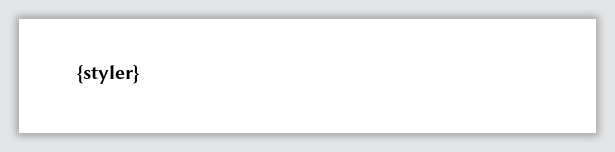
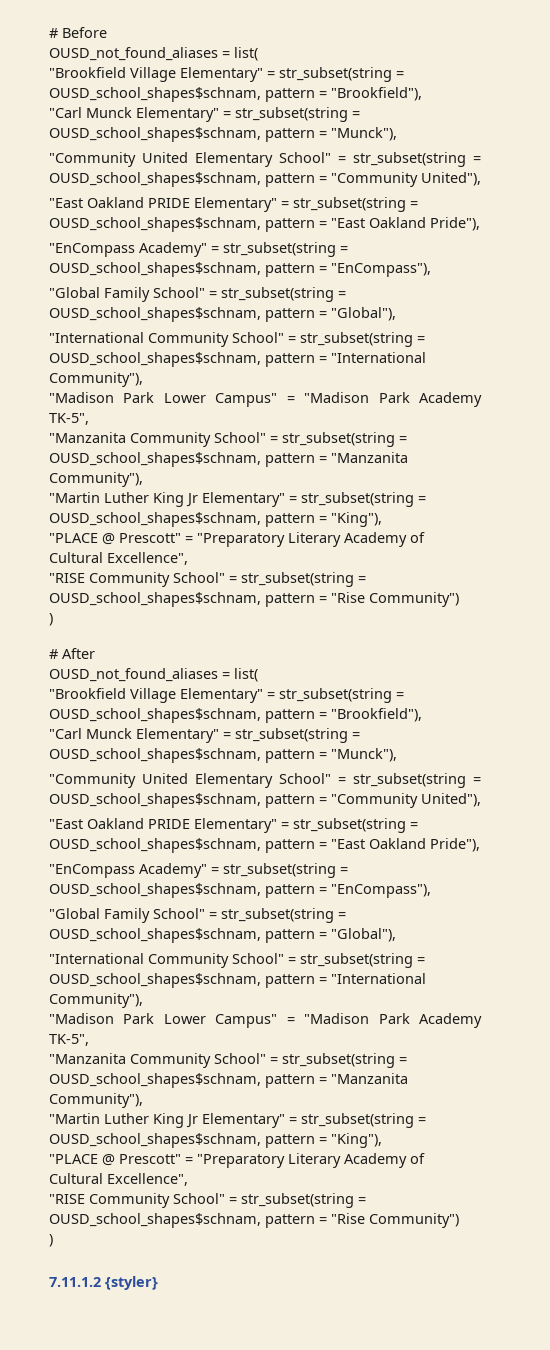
(77, 74) none -> [49,27,107,38] [49,47,258,61] [49,67,404,82] [49,87,422,102] [49,107,360,122] [49,127,397,142] [49,152,481,167] [49,172,481,187] [49,197,418,212] [49,217,480,232] [49,242,348,257] [49,262,431,277] [49,287,346,302] [49,307,396,322] [49,332,425,347] [49,352,426,367] [49,372,143,387] [49,392,482,407] [49,413,89,425] [49,432,407,447] [49,452,408,467] [49,472,143,487] [49,492,426,507] [49,512,382,527] [49,532,425,547] [49,552,188,565] [49,572,366,587] [49,592,459,607] [49,613,53,626] [49,648,95,659] [49,668,258,682] [49,688,404,703] [49,708,422,723] [49,728,360,743] [49,748,397,763] [49,773,481,788] [49,793,481,808] [49,818,418,833] [49,838,480,853] [49,863,348,878] [49,883,431,898] [49,908,346,923] [49,928,396,943] [49,953,425,968] [49,973,426,988] [49,993,143,1008] [49,1013,482,1028] [49,1034,89,1046] [49,1053,407,1068] [49,1073,408,1088] [49,1093,143,1108] [49,1113,426,1128] [49,1133,382,1148] [49,1153,425,1168] [49,1173,188,1186] [49,1193,366,1208] [49,1213,459,1228] [49,1234,53,1247] [49,1277,101,1287] # Before // OUSD_not_found_aliases = list( // "Brookfield Village Elementary" = str_subset(string = OUSD_school_shapes$schnam, pattern = "Brookfield"), // "Carl Munck Elementary" = str_subset(string = OUSD_school_shapes$schnam, pattern = "Munck"), // "Community United Elementary School" = str_subset(string = OUSD_school_shapes$schnam, pattern = "Community United"), // "East Oakland PRIDE Elementary" = str_subset(string = OUSD_school_shapes$schnam, pattern = "East Oakland Pride"), // "EnCompass Academy" = str_subset(string = OUSD_school_shapes$schnam, pattern = "EnCompass"), // "Global Family School" = str_subset(string = OUSD_school_shapes$schnam, pattern = "Global"), // "International Community School" = str_subset(string = OUSD_school_shapes$schnam, pattern = "International Community"), // "Madison Park Lower Campus" = "Madison Park Academy TK-5", // "Manzanita Community School" = str_subset(string = OUSD_school_shapes$schnam, pattern = "Manzanita Community"), // "Martin Luther King Jr Elementary" = str_subset(string = OUSD_school_shapes$schnam, pattern = "King"), // "PLACE @ Prescott" = "Preparatory Literary Academy of Cultural Excellence", // "RISE Community School" = str_subset(string = OUSD_school_shapes$schnam, pattern = "Rise Community") // ) // # After // OUSD_not_found_aliases = list( // "Brookfield Village Elementary" = str_subset(string = OUSD_school_shapes$schnam, pattern = "Brookfield"), // "Carl Munck Elementary" = str_subset(string = OUSD_school_shapes$schnam, pattern = "Munck"), // "Community United Elementary School" = str_subset(string = OUSD_school_shapes$schnam, pattern = "Community United"), // "East Oakland PRIDE Elementary" = str_subset(string = OUSD_school_shapes$schnam, pattern = "East Oakland Pride"), // "EnCompass Academy" = str_subset(string = OUSD_school_shapes$schnam, pattern = "EnCompass"), // "Global Family School" = str_subset(string = OUSD_school_shapes$schnam, pattern = "Global"), // "International Community School" = str_subset(string = OUSD_school_shapes$schnam, pattern = "International Community"), // "Madison Park Lower Campus" = "Madison Park Academy TK-5", // "Manzanita Community School" = str_subset(string = OUSD_school_shapes$schnam, pattern = "Manzanita Community"), // "Martin Luther King Jr Elementary" = str_subset(string = OUSD_school_shapes$schnam, pattern = "King"), // "PLACE @ Prescott" = "Preparatory Literary Academy of Cultural Excellence", // "RISE Community School" = str_subset(string = OUSD_school_shapes$schnam, pattern = "Rise Community") // ) // 7.11.1.2

